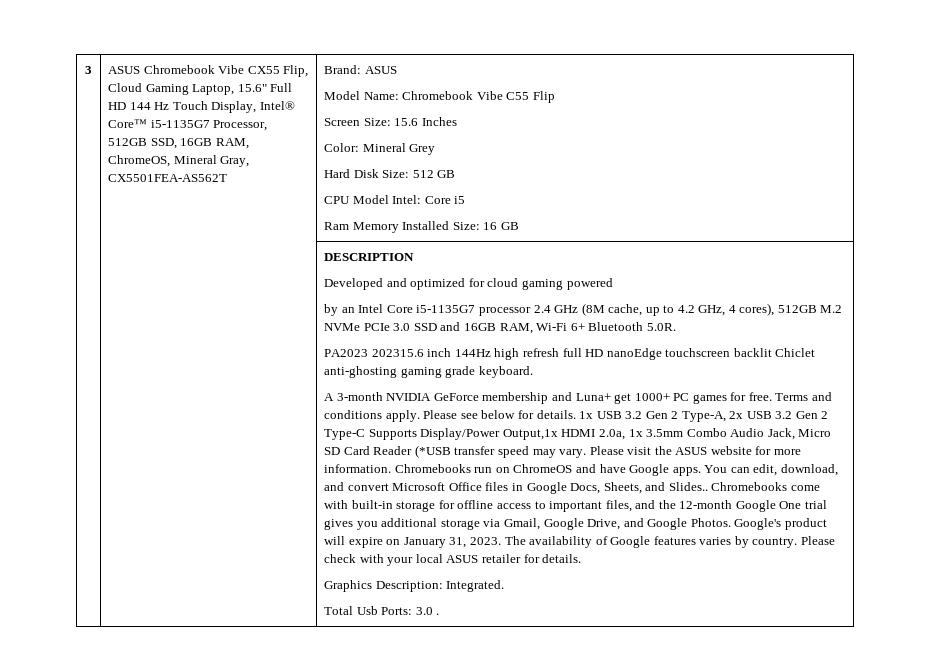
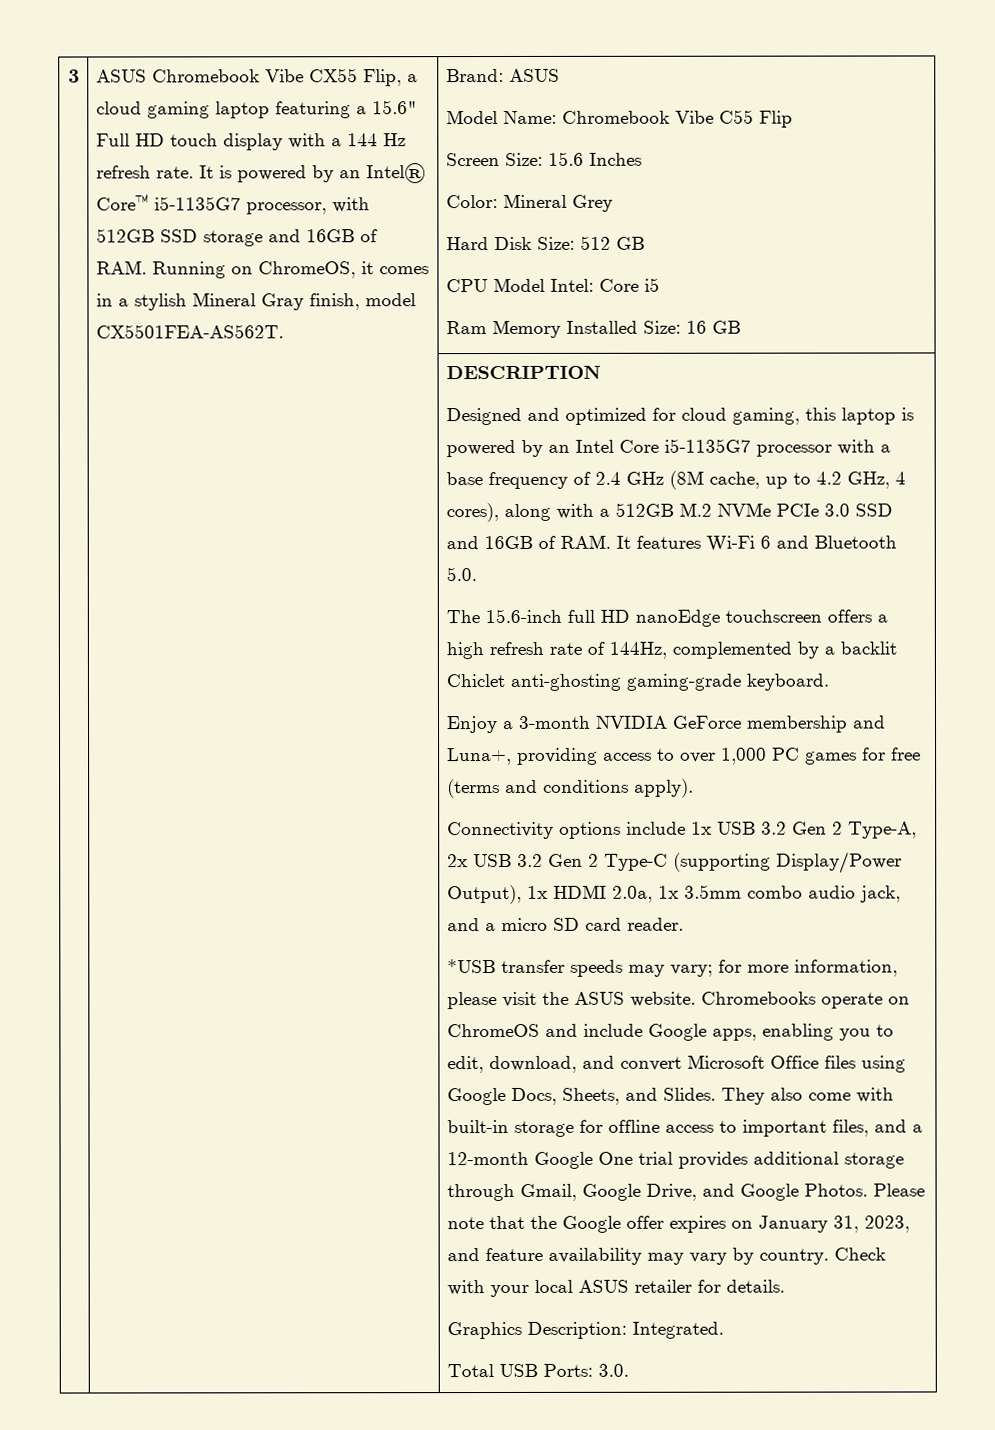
[108,83,293,95] [108,101,295,113] [108,119,268,131] [108,138,249,149] [108,155,250,167] [108,174,228,182] Cloud Gaming Laptop, 15.6" Full HD 144 Hz Touch Display, Intel® Core™ i5-1135G7 Processor, 512GB SSD, 16GB RAM, ChromeOS, Mineral Gray, CX5501FEA-AS562T -> [406,74,418,83] [95,100,418,119] [95,133,406,151] [95,163,426,184] [95,193,370,215] [95,228,378,247] [95,260,429,279] [95,292,416,311] [95,324,284,339] a cloud gaming laptop featuring a 15.6" Full HD touch display with a 144 Hz refresh rate. It is powered by an Intel® Core™ i5-1135G7 processor, with 512GB SSD storage and 16GB of RAM. Running on ChromeOS, it comes in a stylish Mineral Gray finish, model CX5501FEA-AS562T.
[324,278,384,290] Developed -> [445,407,522,426] Designed
[521,278,613,290] gaming powered // -> [731,407,914,425] [445,439,516,458] gaming, this laptop is powered
(531, 311) none -> [836,439,891,455] [445,471,591,490] with a base frequency of
(775, 309) none -> [503,503,610,521] along with a
[499,322,676,334] [324,348,731,360] RAM, Wi-Fi 6+ Bluetooth 5.0R. // PA2023 202315.6 inch 144Hz high refresh full HD nanoEdge touchscreen -> [537,534,897,552] [445,567,477,582] [445,608,888,627] [445,641,835,660] of RAM. It features Wi-Fi 6 and Bluetooth 5.0. // The 15.6-inch full HD nanoEdge touchscreen offers a high refresh rate of 144Hz, complemented by a
[400,366,476,378] gaming grade -> [625,673,741,691] gaming-grade
[324,393,335,401] A -> [446,716,514,734] Enjoy a
[575,392,832,404] [324,410,576,422] Luna+ get 1000+ PC games for free. Terms and conditions apply. Please see below for details. -> [446,747,921,766] [446,778,694,799] [446,821,686,840] Luna+, providing access to over 1,000 PC games for free (terms and conditions apply). // Connectivity options include
[368,428,832,440] [324,445,801,458] [324,464,750,476] Supports Display/Power Output,1x HDMI 2.0a, 1x 3.5mm Combo Audio Jack, Micro SD Card Reader (*USB transfer speed may vary. Please visit the ASUS website for more information. Chromebooks run on ChromeOS and have Google apps. You can -> [672,851,902,874] [446,884,901,905] [446,917,684,932] [446,959,898,977] [446,991,910,1010] [446,1023,894,1041] (supporting Display/Power Output), 1x HDMI 2.0a, 1x 3.5mm combo audio jack, and a micro SD card reader. // *USB transfer speeds may vary; for more information, please visit the ASUS website. Chromebooks operate on ChromeOS and include Google apps, enabling you to
[511,483,523,491] in -> [860,1055,906,1073] using
[668,482,788,491] Slides.. Chromebooks -> [662,1087,803,1105] Slides. They also
[658,500,676,509] the -> [911,1124,923,1133] a
[324,519,378,530] gives you -> [677,1151,748,1169] provides
[483,519,501,527] via -> [446,1183,515,1202] through
[734,518,827,530] [324,536,835,548] [324,554,357,563] Google's product will expire on January 31, 2023. The availability of Google features varies by country. Please check -> [872,1183,925,1197] [446,1215,910,1233] [446,1247,886,1265] Please note that the Google offer expires on January 31, 2023, and feature availability may vary by country. Check
[356,606,440,615] Usb Ports: 3.0 . -> [498,1363,629,1377] USB Ports: 3.0.

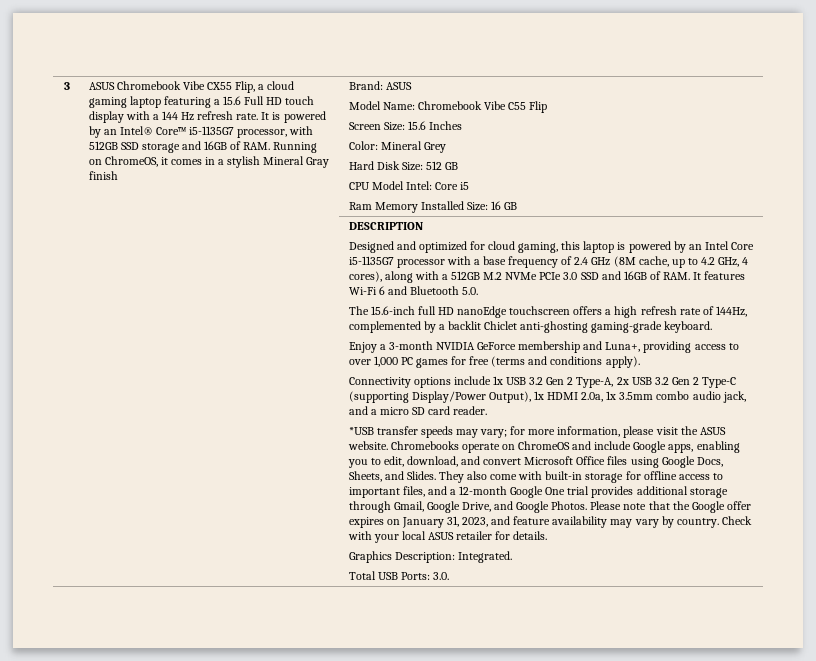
[371,100,418,115] 15.6" -> [223,96,242,105] 15.6
[308,293,416,311] [95,324,284,339] finish, model CX5501FEA-AS562T. -> [88,171,118,180] finish

